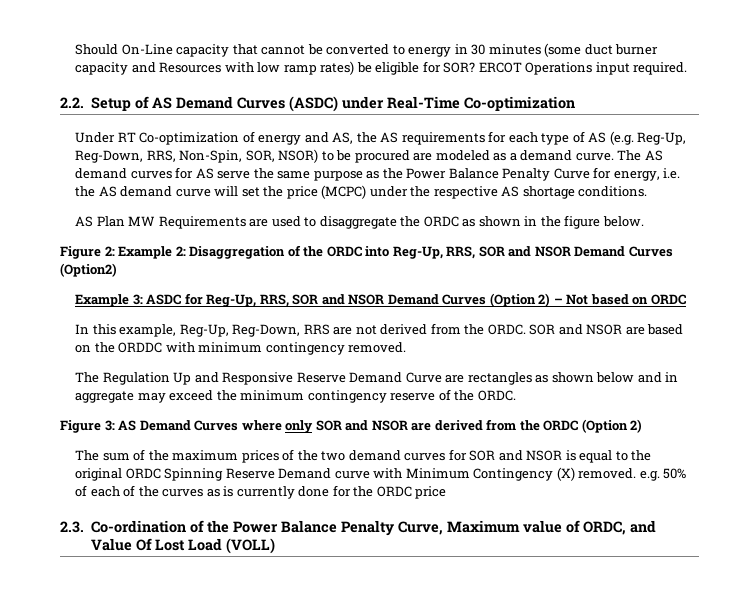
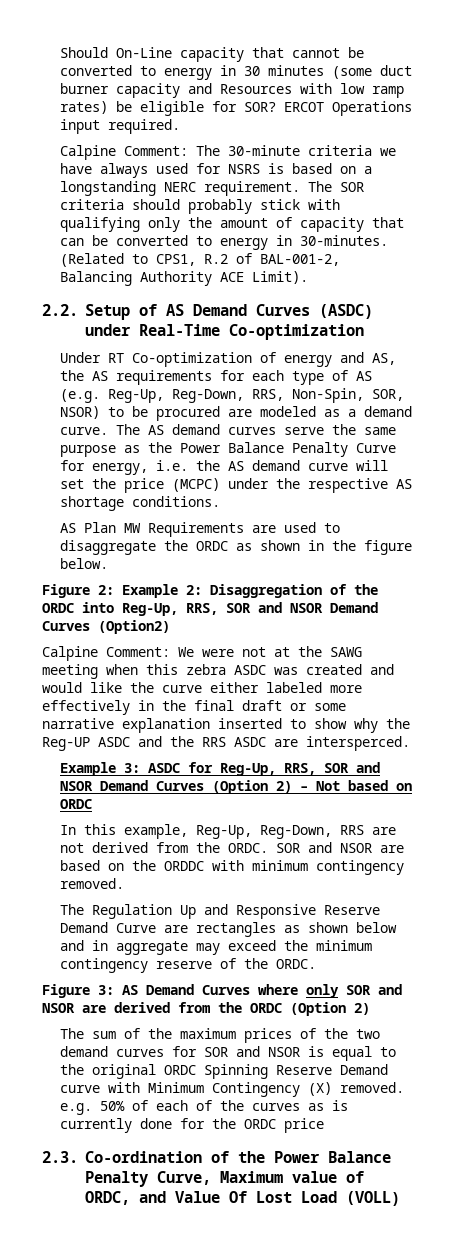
(688, 68) none -> [59,145,396,160] [59,163,372,178] [59,181,364,196] [59,199,340,214] [59,217,404,232] [59,235,388,250] [59,253,340,267] [59,271,308,286] // Calpine Comment: The 30-minute criteria we have always used for NSRS is based on a longstanding NERC requirement. The SOR criteria should probably stick with qualifying only the amount of capacity that can be converted to energy in 30-minutes. (Related to CPS1, R.2 of BAL-001-2, Balancing Authority ACE Limit).
[175,167,214,179] for AS -> (276, 431) none
(117, 270) none -> [42,646,362,661] [42,664,394,679] [42,682,362,693] [42,700,346,715] [42,718,410,733] [42,736,410,751] // Calpine Comment: We were not at the SAWG meeting when this zebra ASDC was created and would like the curve either labeled more effectively in the final draft or some narrative explanation inserted to show why the Reg-UP ASDC and the RRS ASDC are intersperced.

